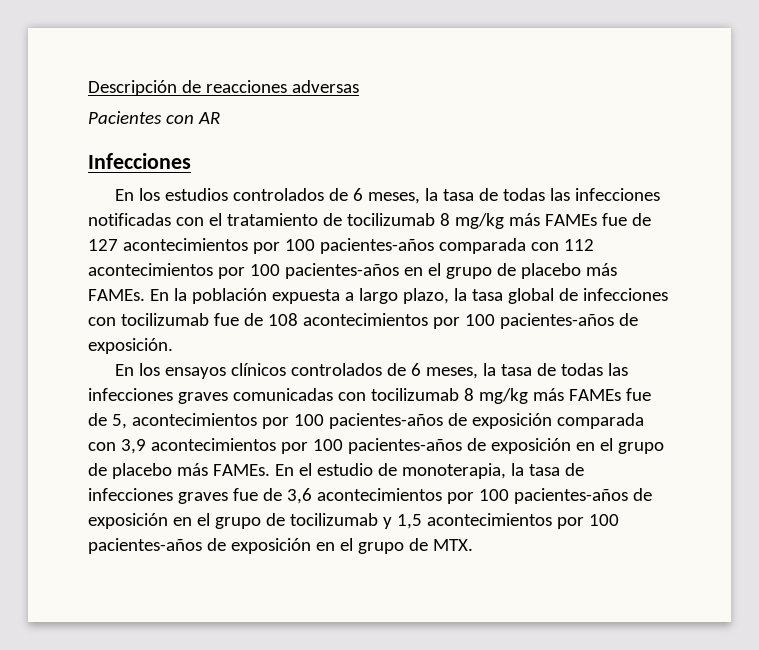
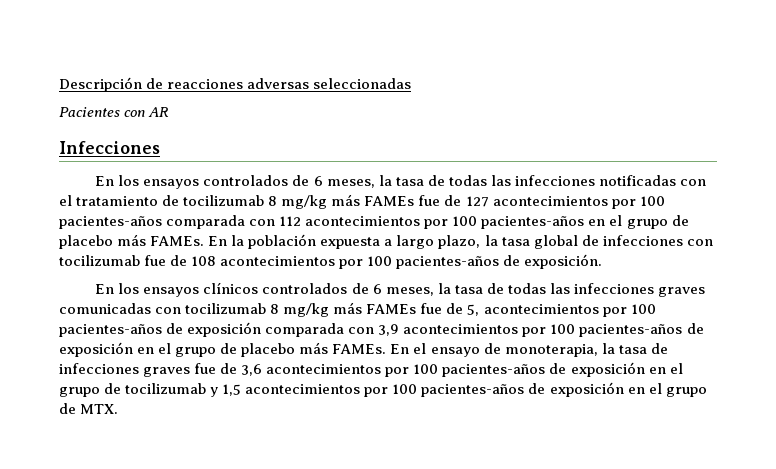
(359, 86) none -> [313,78,412,89] seleccionadas
[165,188,229,201] estudios -> [143,179,200,189] ensayos
[316,463,373,476] estudio -> [430,347,480,357] ensayo

